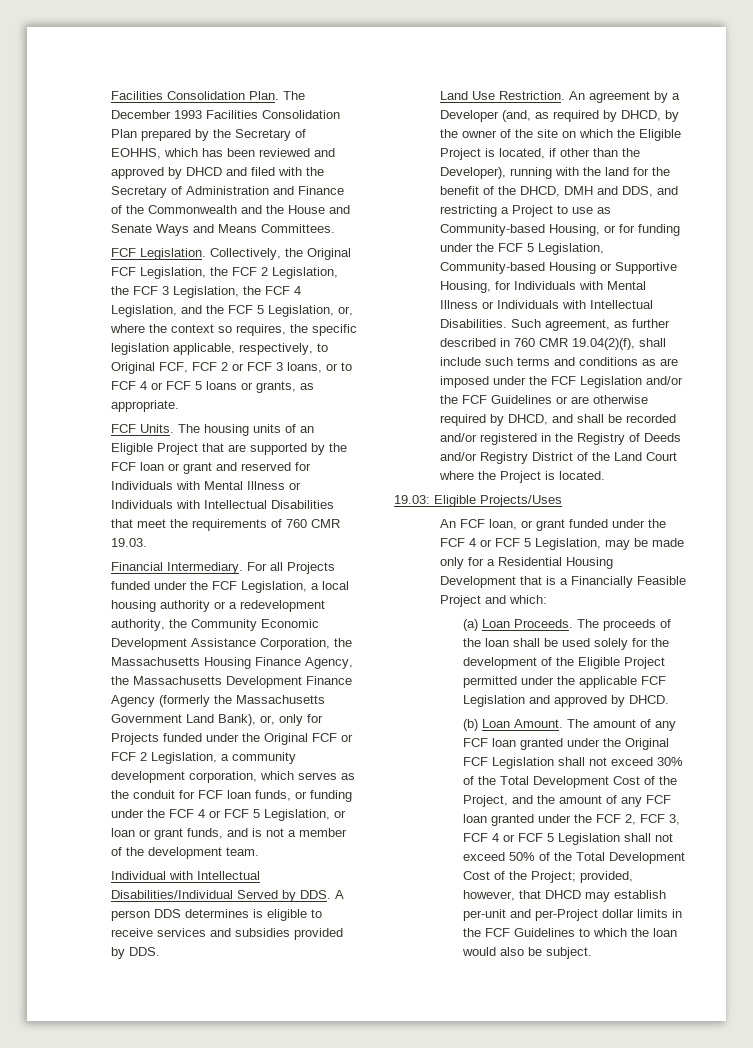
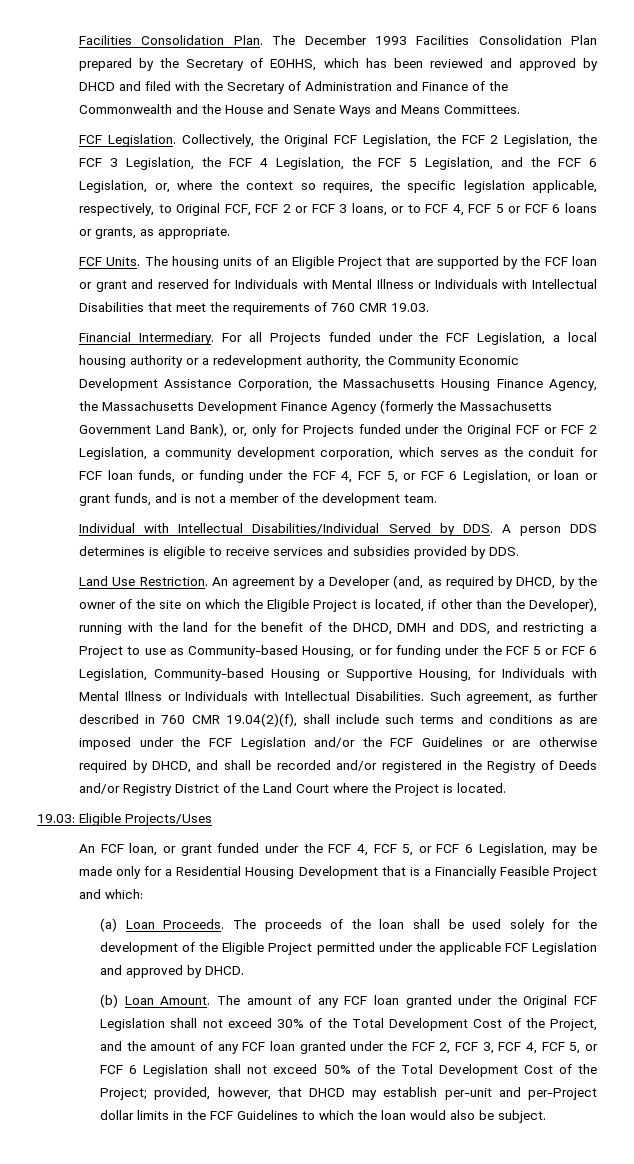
(178, 311) none -> [351,157,494,170] the FCF 5 Legislation,
[257,305,265,314] 5 -> [589,158,597,167] 6
[140,381,203,390] 4 or FCF 5 -> [452,204,561,216] 4, FCF 5 or FCF 6
[198,809,261,818] 4 or FCF 5 -> [341,471,458,483] 4, FCF 5, or FCF 6
(535, 247) none -> [545,646,597,655] or FCF 6
[469,538,532,547] 4 or FCF 5 -> [356,844,474,856] 4, FCF 5, or FCF 6
[492,833,555,842] 4 or FCF 5 -> [526,1042,599,1054] [100,1065,138,1074] 4, FCF 5, or FCF 6

